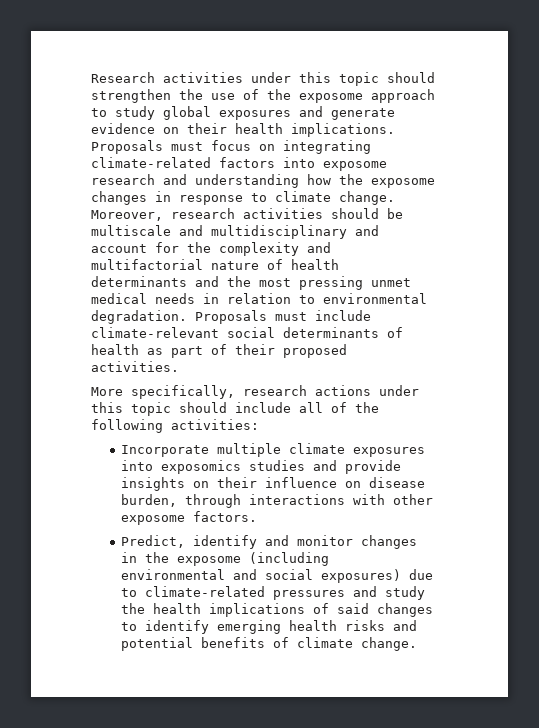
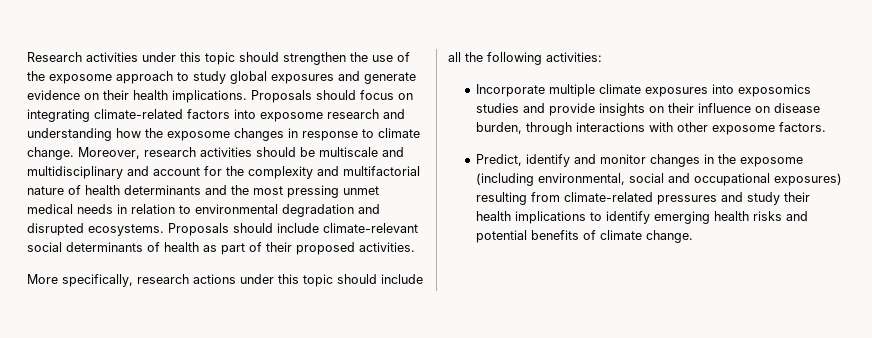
[171,142,203,151] must -> [316,90,356,100] should
[91,310,307,324] degradation. Proposals must -> [282,204,380,217] [27,223,273,236] degradation and disrupted ecosystems. Proposals should
[331,402,347,413] of -> (461, 57) none
[121,569,434,583] [121,588,138,597] environmental and social exposures) due to -> [538,173,843,186] [476,192,561,205] environmental, social and occupational exposures) resulting from
[121,603,146,614] the -> [784,192,811,202] their
[313,603,434,617] of said changes -> (587, 217) none

